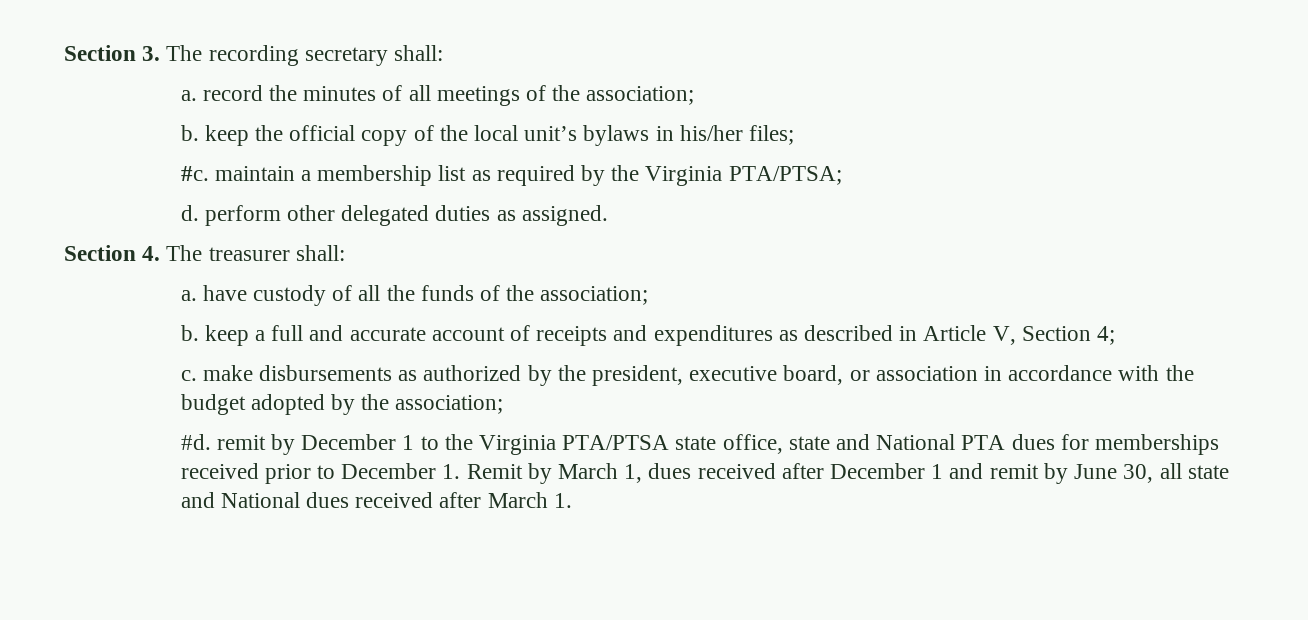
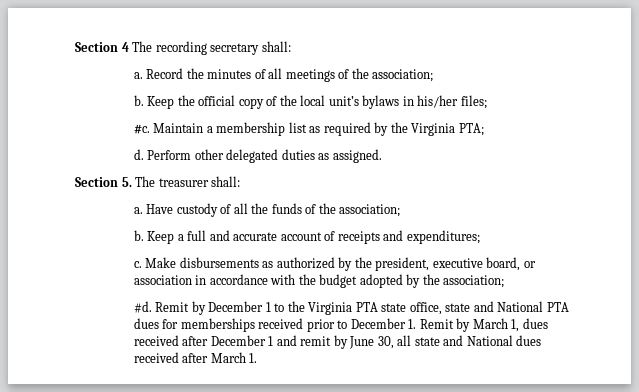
[64,45,161,61] Section 3. -> [75,42,129,52] Section 4
[202,85,263,101] record -> [146,68,184,79] Record
[204,125,249,146] keep -> [147,96,175,109] Keep
[214,166,295,181] maintain -> [153,123,204,133] Maintain
[728,166,842,185] PTA/PTSA; -> [458,123,484,136] PTA;
[204,205,281,226] perform -> [147,150,192,160] Perform
[142,246,161,261] 4. -> [121,177,132,187] 5.
[202,285,247,301] have -> [146,204,174,214] Have
[204,325,249,346] keep -> [147,231,175,244] Keep
[653,325,1116,346] expenditures as described in Article V, Section 4; -> [406,230,480,244] expenditures;
[202,365,253,381] make -> [145,257,177,268] Make
[216,435,266,450] remit -> [155,302,190,312] Remit
[562,435,670,450] PTA/PTSA -> [355,302,378,312] PTA

